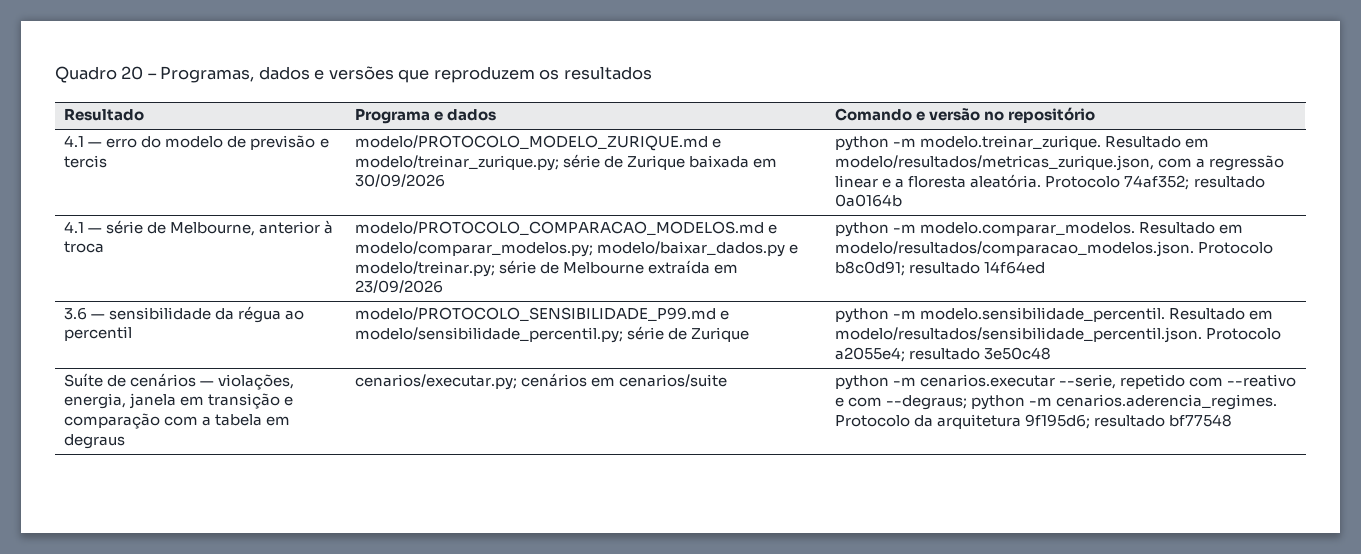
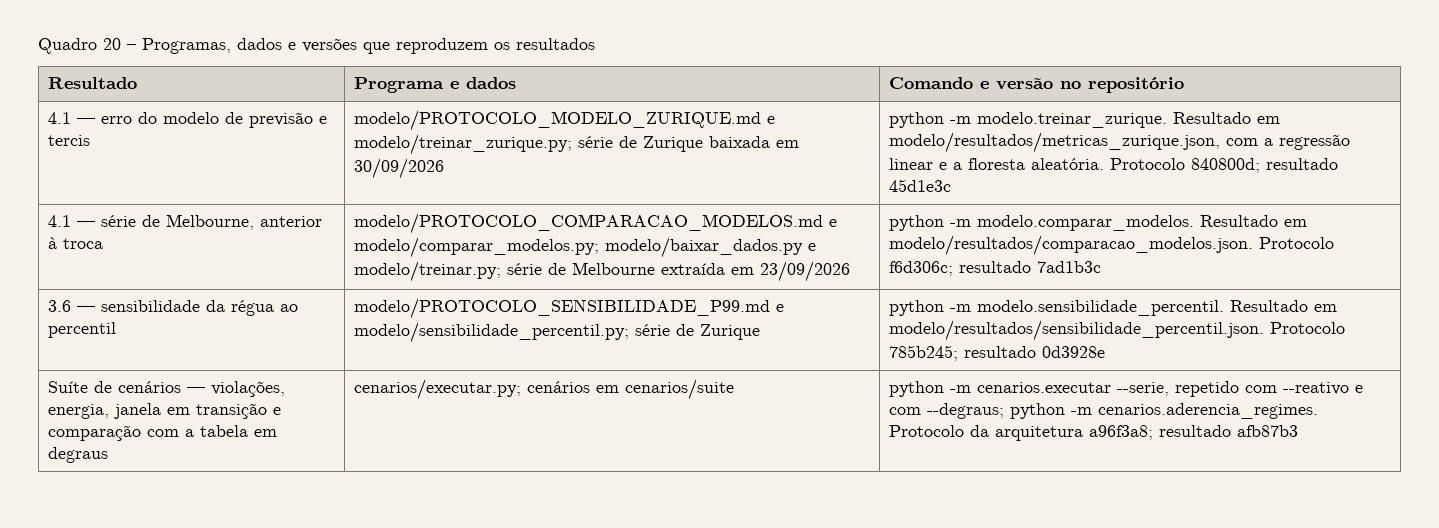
[1124,175,1265,190] [835,194,903,207] 74af352; resultado 0a0164b -> [1191,158,1339,173] [889,179,952,192] 840800d; resultado 45d1e3c
[835,261,1046,276] b8c0d91; resultado 14f64ed -> [889,261,1102,276] f6d306c; resultado 7ad1b3c
[835,347,1052,362] a2055e4; resultado 3e50c48 -> [889,345,1106,361] 785b245; resultado 0d3928e
[1025,414,1233,429] 9f195d6; resultado bf77548 -> [1089,425,1299,440] a96f3a8; resultado afb87b3

